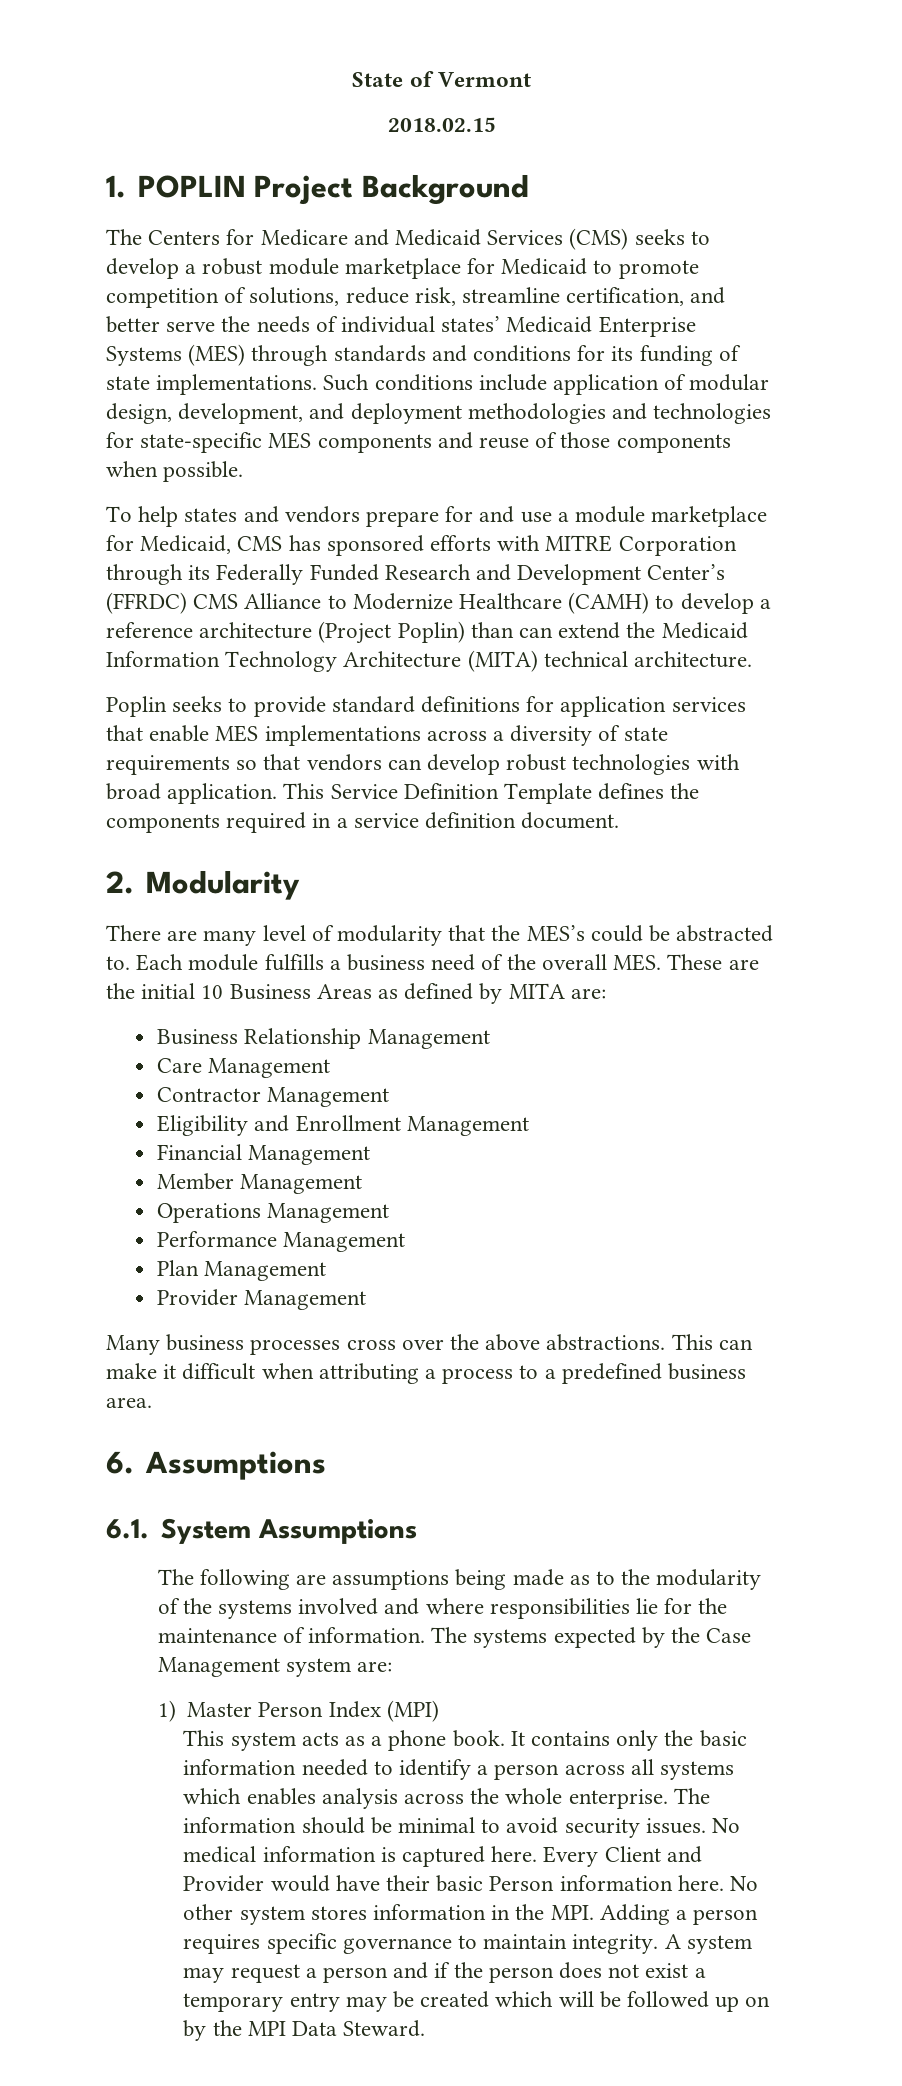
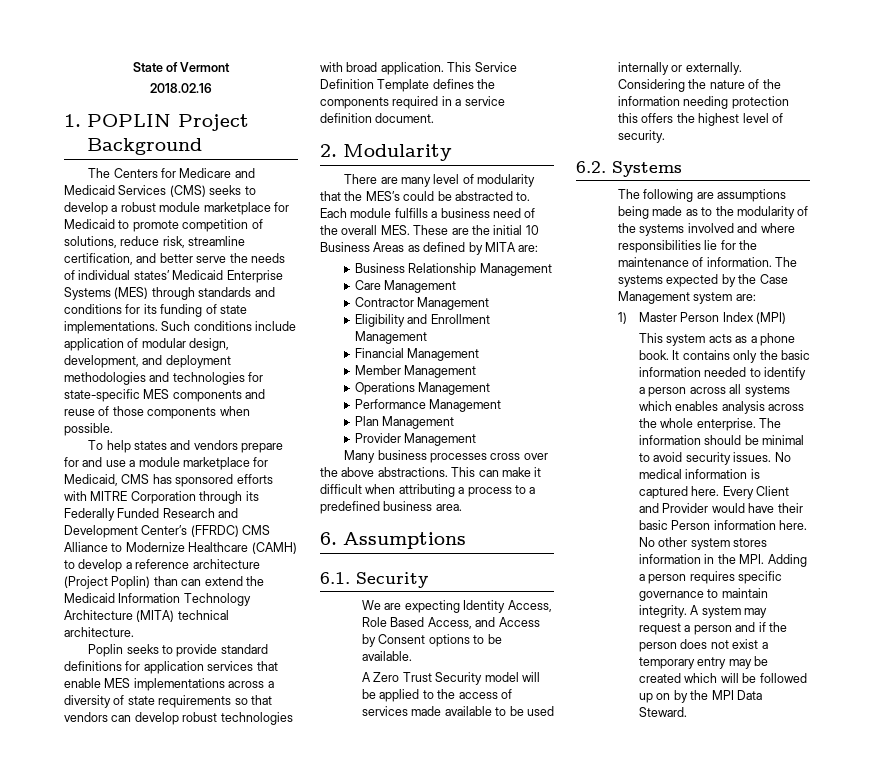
[387,117,496,132] 2018.02.15 -> [150,83,212,93] 2018.02.16
[160,1518,417,1544] System Assumptions -> [356,572,429,588] [362,600,552,613] [362,617,540,629] [362,634,502,647] [362,651,413,661] [362,672,540,685] [362,689,512,702] [362,706,554,716] [618,62,742,75] [618,79,781,92] [618,96,789,109] [618,113,783,126] [618,130,666,143] [576,161,683,177] Security // We are expecting Identity Access, Role Based Access, and Access by Consent options to be available. // A Zero Trust Security model will be applied to the access of services made available to be used internally or externally. Considering the nature of the information needing protection this offers the highest level of security. // 6.2. Systems

